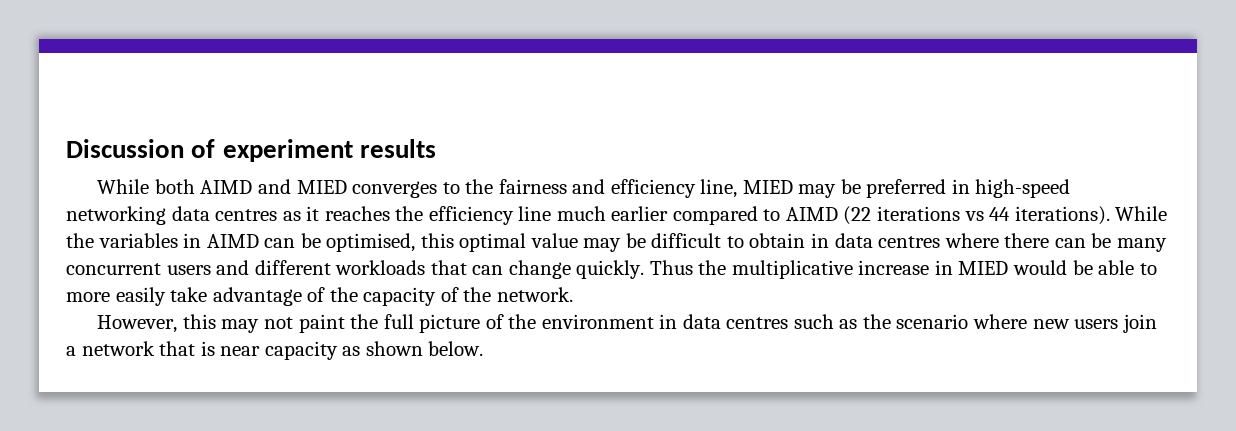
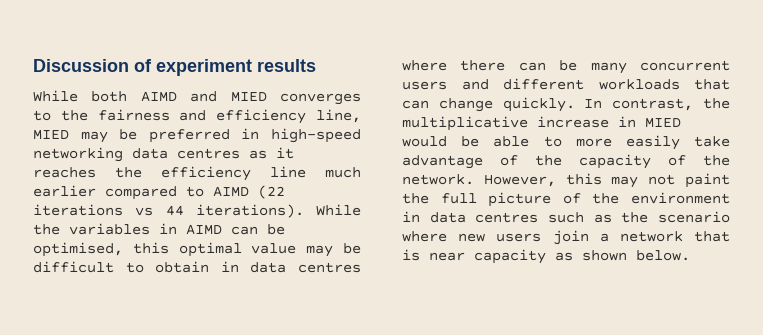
[649,260,693,275] Thus -> [584,98,694,111] In contrast,
(573, 294) // -> (474, 179) none

